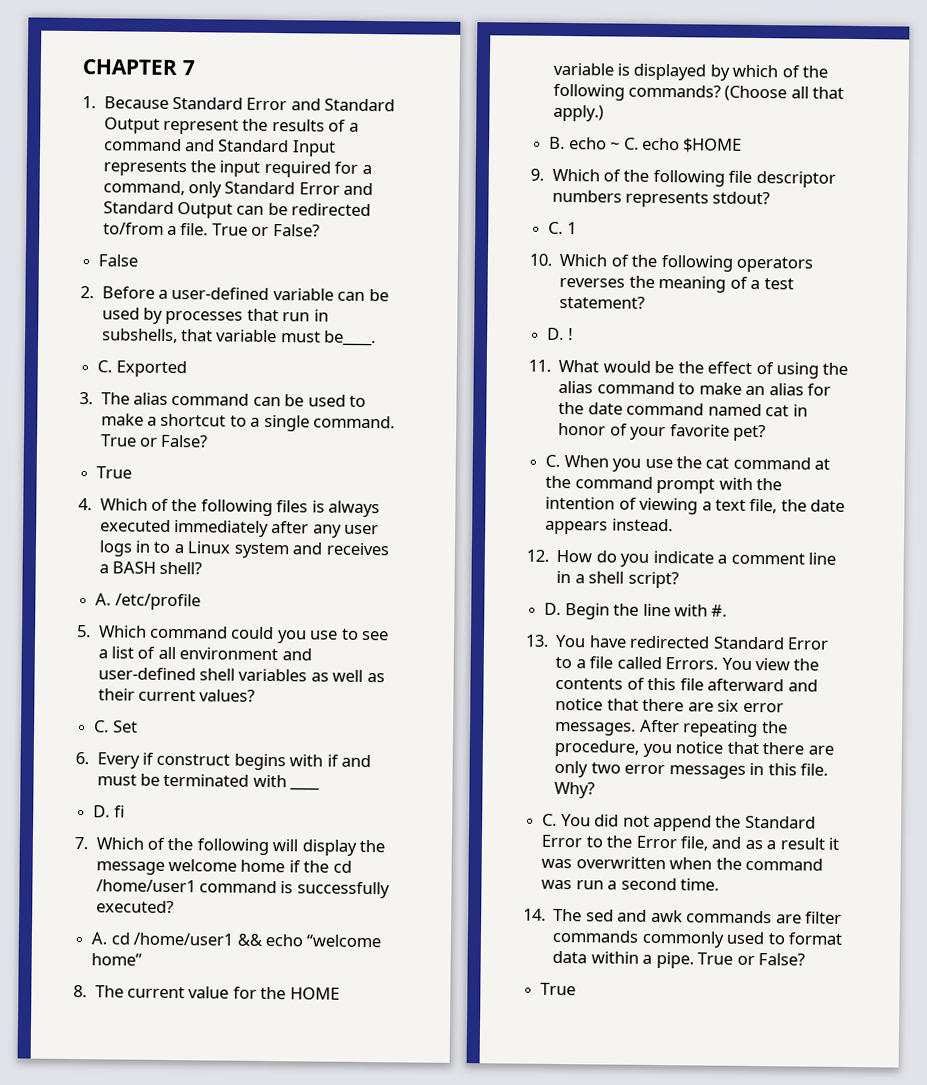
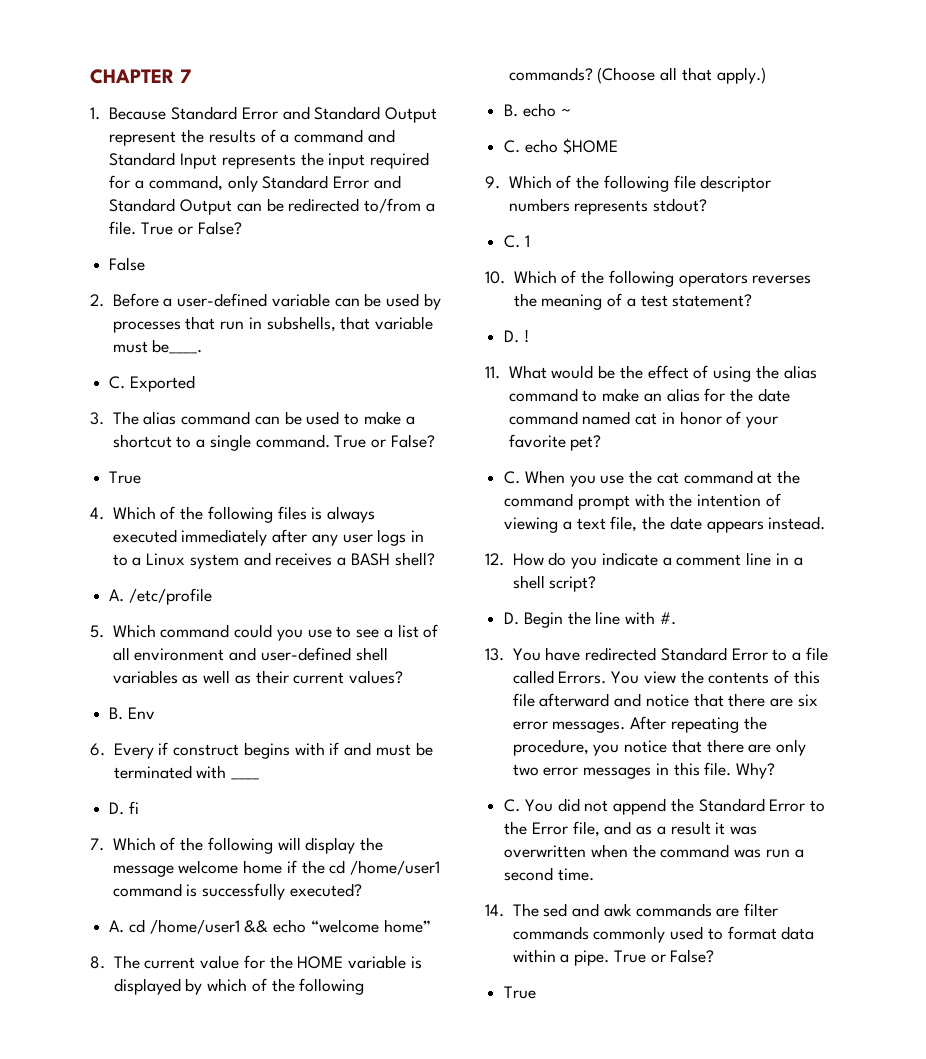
[94,720,138,733] C. Set -> [109,707,155,720] B. Env
(621, 145) none -> (571, 112) //

